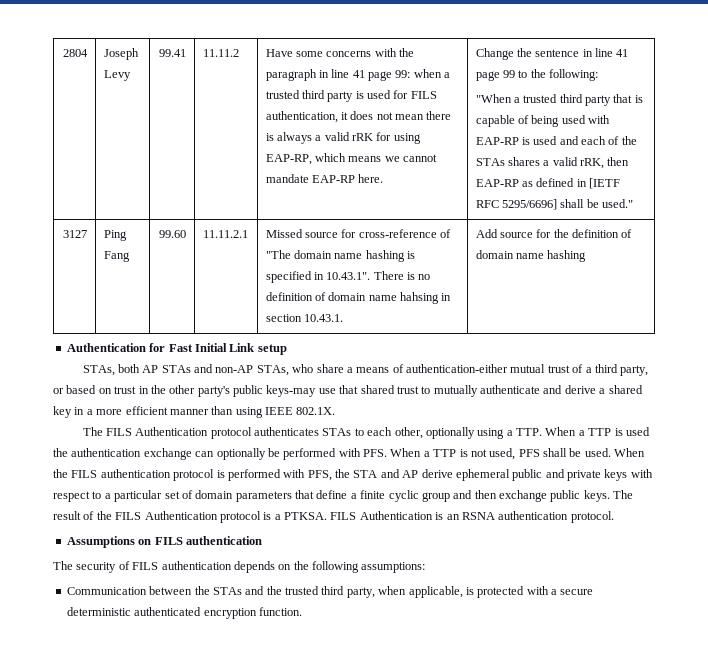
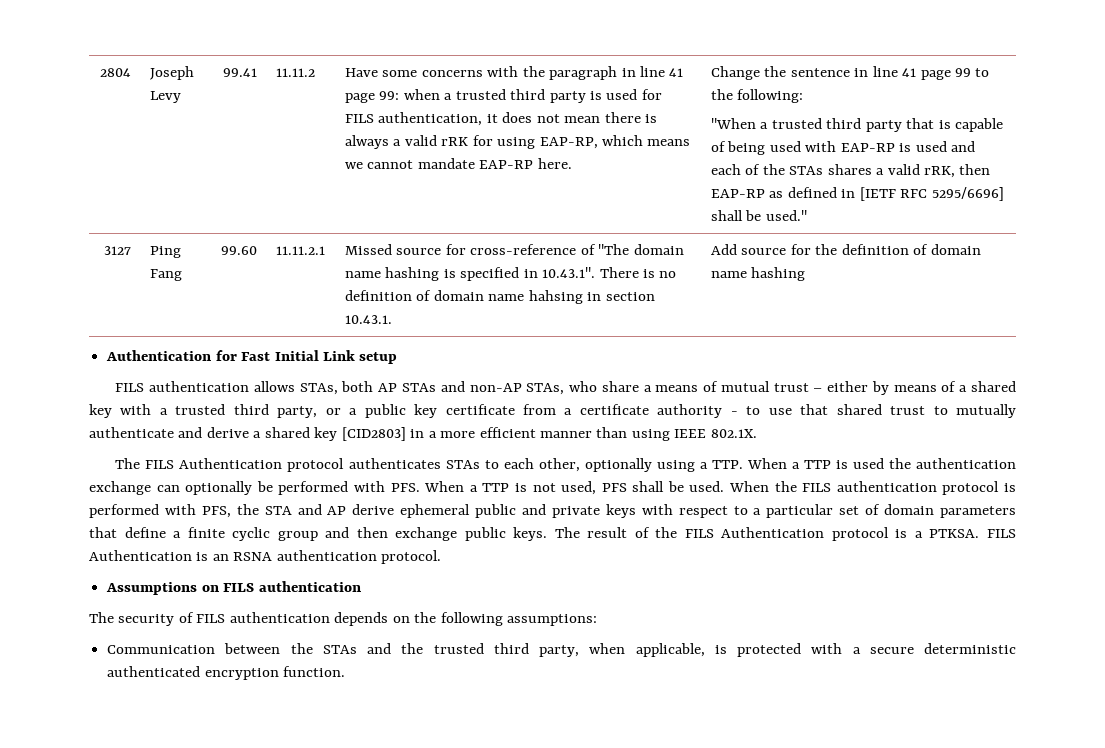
(287, 349) none -> [115,381,295,392] FILS authentication allows
[406,364,509,373] authentication-either -> (719, 386) none
[572,364,649,376] [53,385,317,397] of a third party, or based on trust in the other party's public keys-may -> [813,381,1017,395] [89,404,761,418] – either by means of a shared key with a trusted third party, or a public key certificate from a certificate authority - to
(72, 412) none -> [341,427,406,441] [CID2803]

